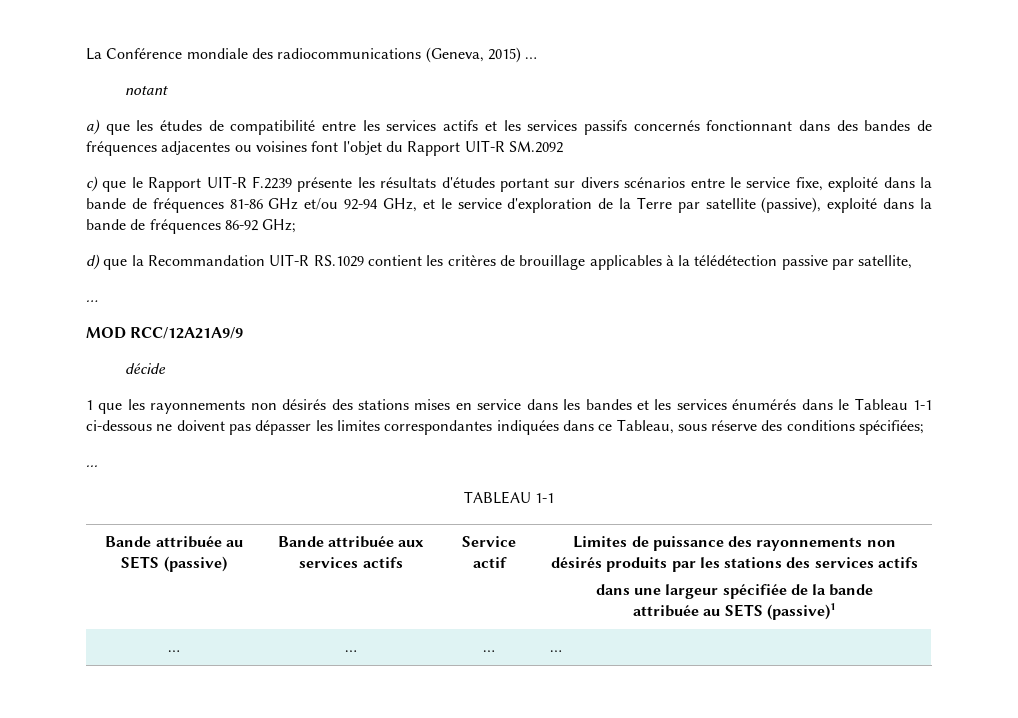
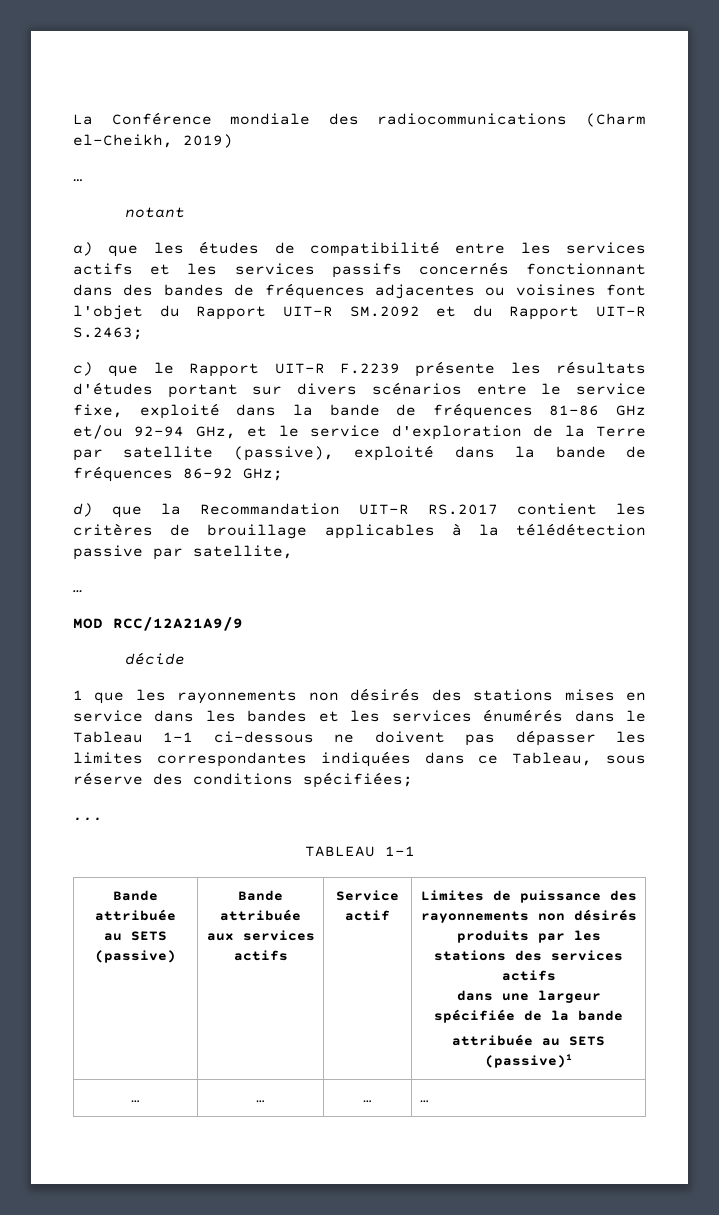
[425,47,521,63] (Geneva, 2015) -> [586,113,646,127] [73,134,233,148] (Charm el-Cheikh, 2019) //
(563, 147) none -> [436,305,646,320] [73,327,143,340] et du Rapport UIT-R S.2463;
[313,255,364,267] RS.1029 -> [428,504,498,515] RS.2017

